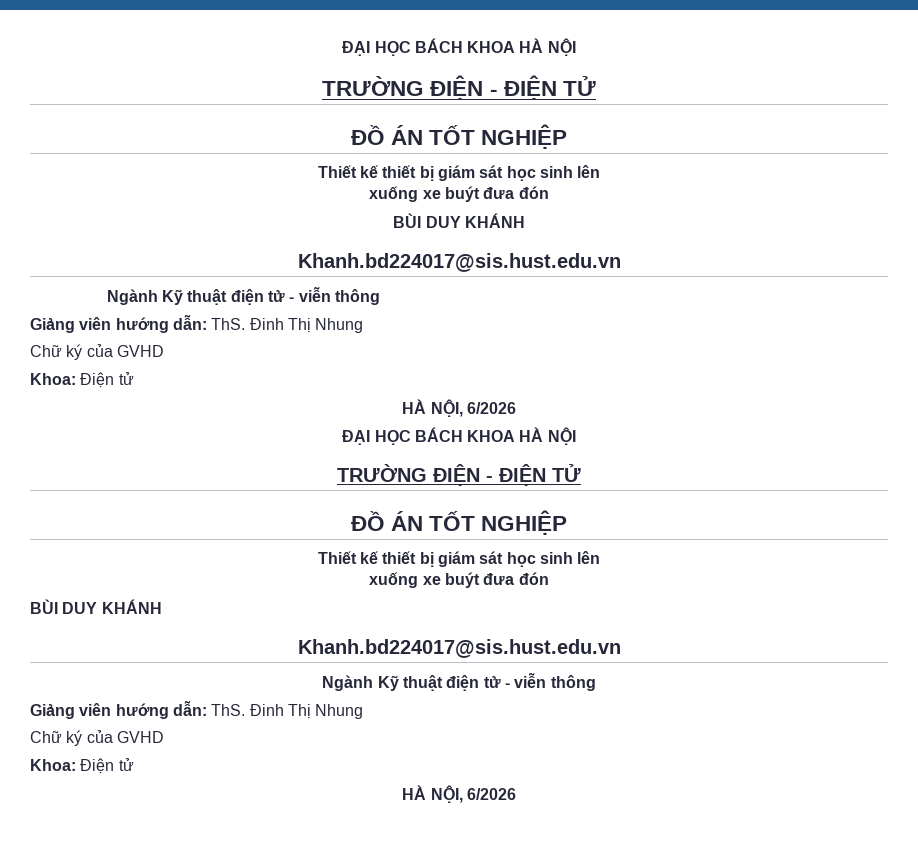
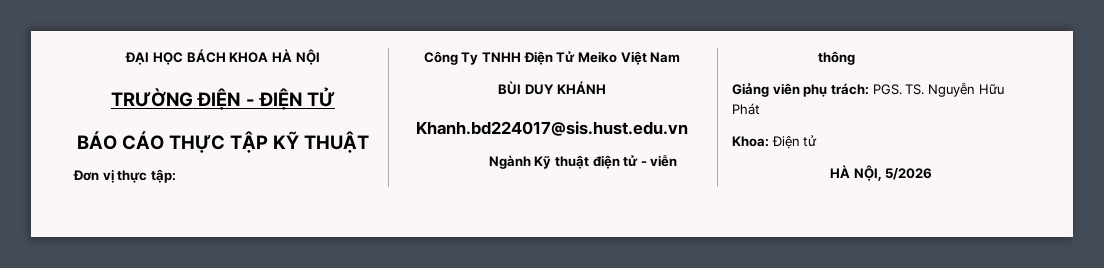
[350,124,568,149] [317,165,601,181] [369,186,549,202] ĐỒ ÁN TỐT NGHIỆP // Thiết kế thiết bị giám sát học sinh lên // xuống xe buýt đưa đón -> [76,131,370,153] [73,169,176,183] [423,51,681,65] BÁO CÁO THỰC TẬP KỸ THUẬT // Đơn vị thực tập: // Công Ty TNHH Điện Tử Meiko Việt Nam
[115,315,364,333] [30,344,164,360] [30,372,134,388] [402,399,516,417] [342,427,576,445] [337,464,581,486] [350,510,568,535] [317,551,601,567] [369,572,549,588] [30,599,162,614] [297,639,621,658] [322,673,596,691] [30,701,364,719] [30,730,164,746] [30,758,134,774] [402,785,516,803] hướng dẫn: ThS. Đinh Thị Nhung // Chữ ký của GVHD // Khoa: Điện tử // HÀ NỘI, 6/2026 // ĐẠI HỌC BÁCH KHOA HÀ NỘI // TRƯỜNG ĐIỆN - ĐIỆN TỬ // ĐỒ ÁN TỐT NGHIỆP // Thiết kế thiết bị giám sát học sinh lên // xuống xe buýt đưa đón // BÙI DUY KHÁNH // Khanh.bd224017@sis.hust.edu.vn // Ngành Kỹ thuật điện tử - viễn thông // Giảng viên hướng dẫn: ThS. Đinh Thị Nhung // Chữ ký của GVHD // Khoa: Điện tử // HÀ NỘI, 6/2026 -> [803,83,1004,97] [732,103,760,115] [732,135,818,149] [829,165,933,181] phụ trách: PGS. TS. Nguyễn Hữu Phát // Khoa: Điện tử // HÀ NỘI, 5/2026

